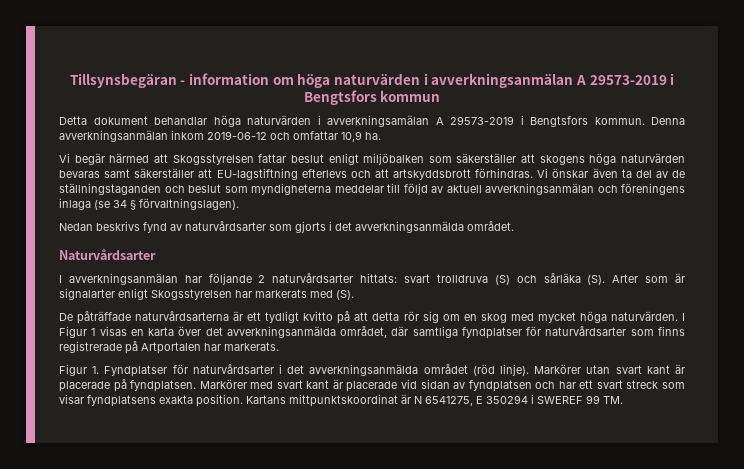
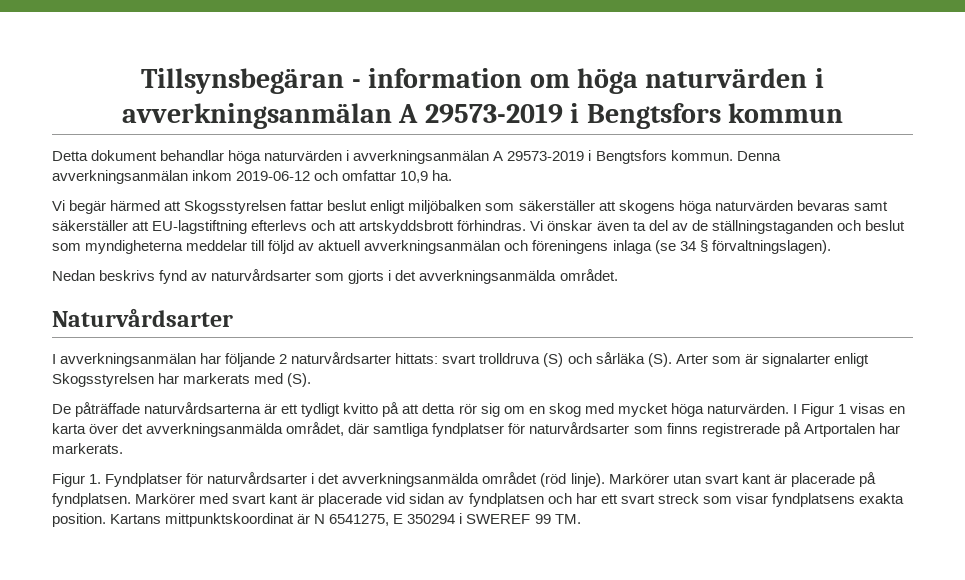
[327,115,429,127] avverkningsamälan -> [353,150,490,164] avverkningsanmälan

